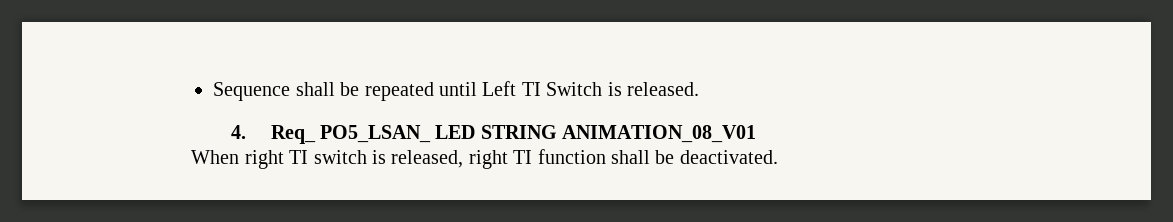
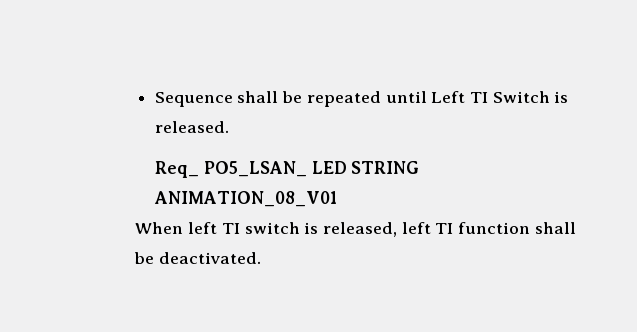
[230,125,246,139] 4. -> (229, 127) none
[244,150,284,169] right -> [188,222,218,234] left
[468,150,508,169] right -> [401,222,431,234] left

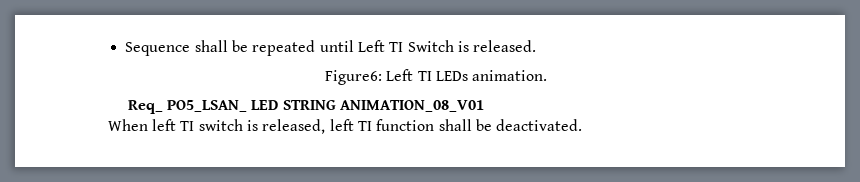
(229, 127) none -> [324,69,548,85] // Figure6: Left TI LEDs animation.

